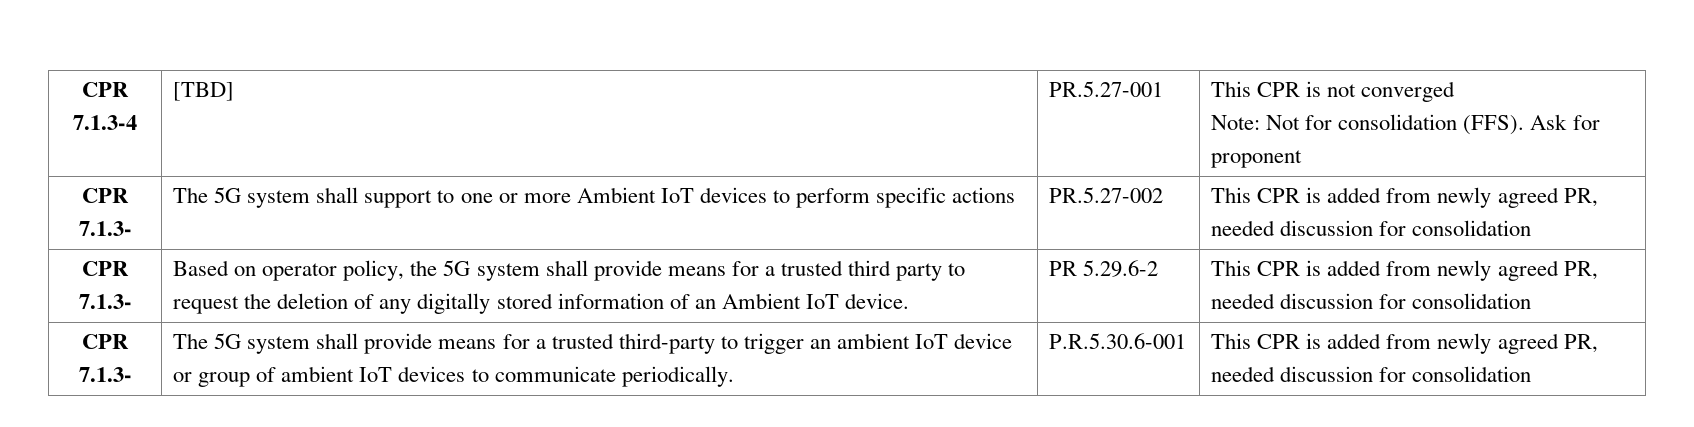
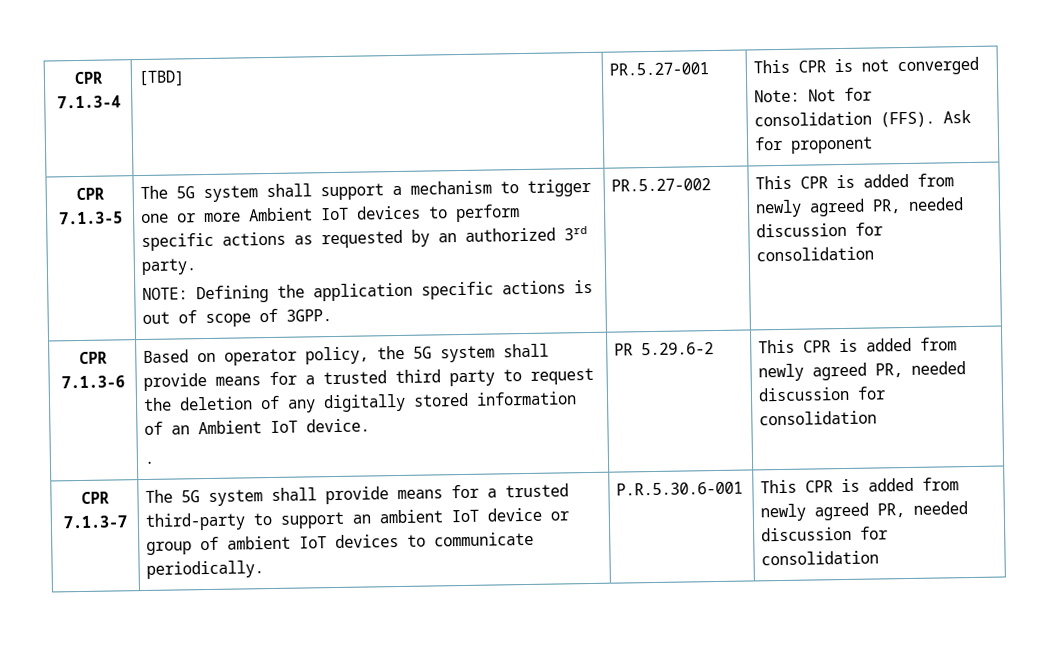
[78,221,132,236] 7.1.3- -> [58,211,123,225] 7.1.3-5
[437,190,455,203] to -> [392,178,592,197] a mechanism to trigger
(1016, 195) none -> [294,225,589,249] [141,258,198,276] [142,279,594,304] [142,308,333,328] as requested by an authorized 3rd party. // NOTE: Defining the application specific actions is out of scope of 3GPP.
[78,294,132,309] 7.1.3- -> [60,375,125,389] 7.1.3-6
(909, 301) none -> [144,460,155,464] // .
[78,367,132,382] 7.1.3- -> [62,515,127,529] 7.1.3-7
[743,333,804,354] trigger -> [280,511,346,529] support

